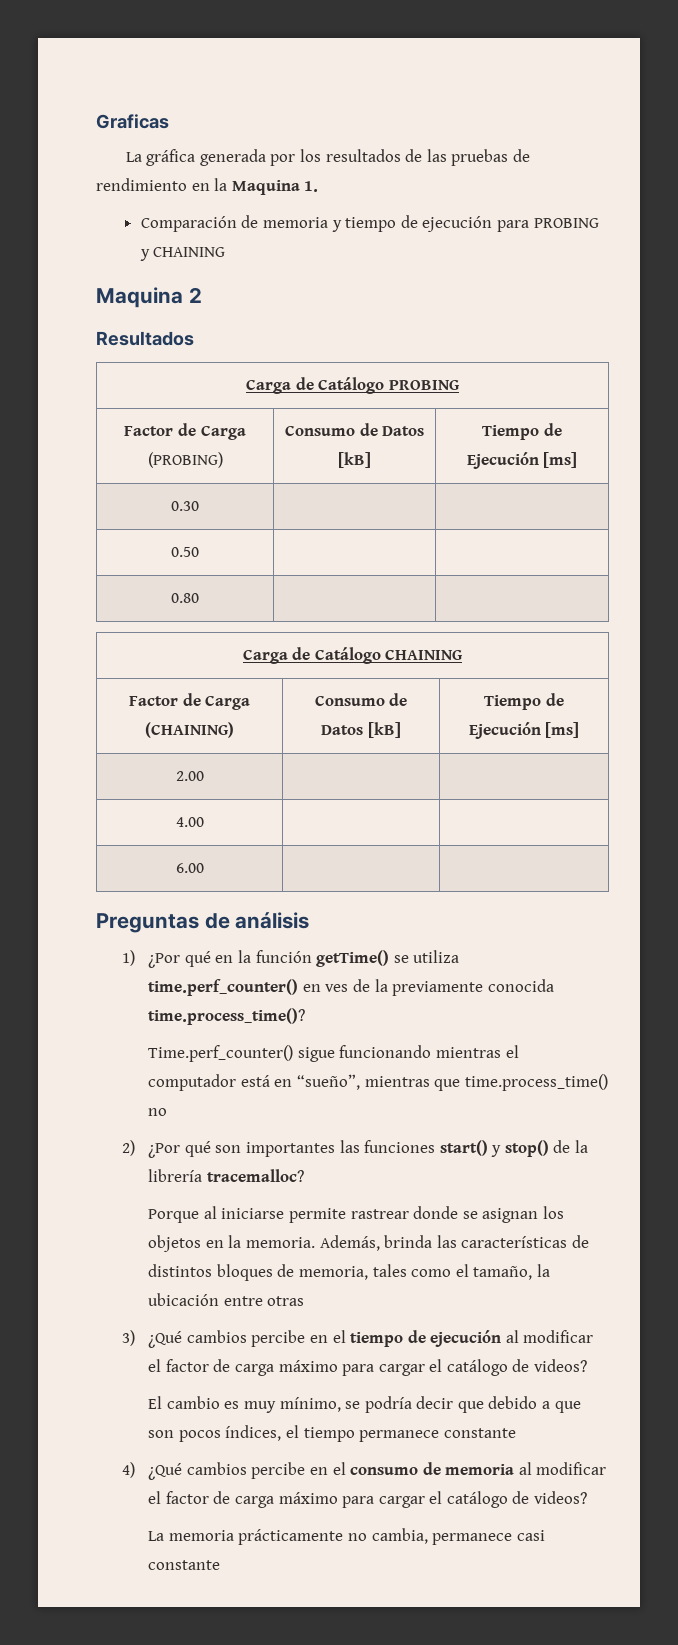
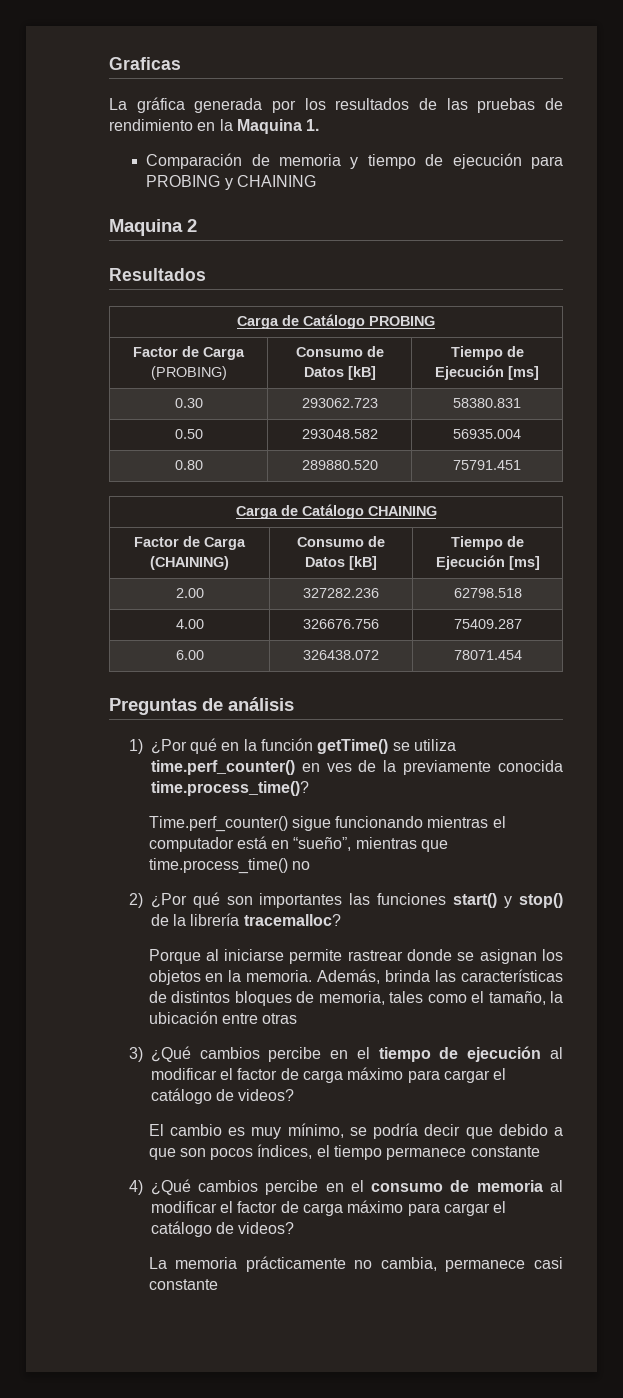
(199, 506) | -> [301,398,378,408] [453,398,521,408] 293062.723 | 58380.831
(199, 552) | -> [301,429,378,439] [453,429,521,439] 293048.582 | 56935.004
(199, 598) | -> [301,460,378,470] [453,460,521,470] 289880.520 | 75791.451
(204, 776) | -> [303,588,379,598] [453,588,522,598] 327282.236 | 62798.518
(204, 822) | -> [303,619,379,629] [453,619,522,629] 326676.756 | 75409.287
(204, 868) | -> [303,650,379,660] [453,650,522,660] 326438.072 | 78071.454

